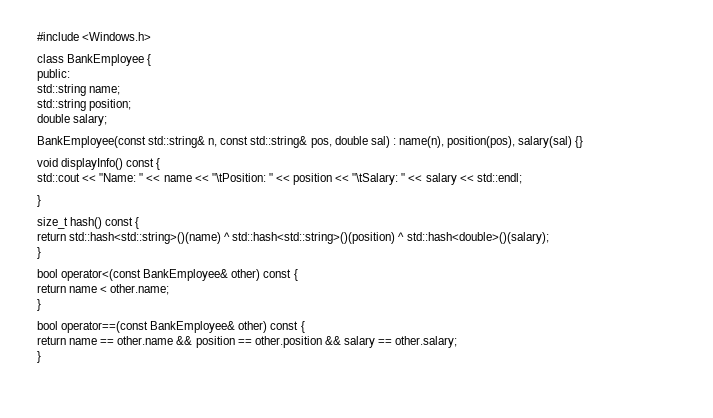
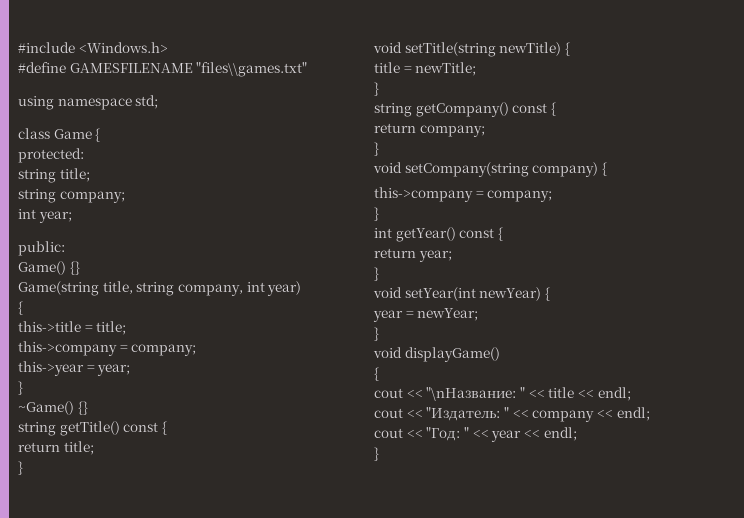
(152, 36) none -> [18,62,308,77] [18,95,159,110] // #define GAMESFILENAME "files\\games.txt" // using namespace std;
[67,54,152,66] [37,69,70,81] [37,84,121,96] [37,99,132,111] [37,114,108,126] [37,136,584,148] [37,158,161,170] [37,173,522,185] [37,195,41,207] [37,217,140,229] [37,232,549,244] [37,247,41,259] [37,269,298,281] [37,284,170,295] [37,299,41,311] [37,321,305,333] [37,336,458,348] BankEmployee { // public: // std::string name; // std::string position; // double salary; // BankEmployee(const std::string& n, const std::string& pos, double sal) : name(n), position(pos), salary(sal) {} // void displayInfo() const { // std::cout << "Name: " << name << "\tPosition: " << position << "\tSalary: " << salary << std::endl; // } // size_t hash() const { // return std::hash<std::string>()(name) ^ std::hash<std::string>()(position) ^ std::hash<double>()(salary); // } // bool operator<(const BankEmployee& other) const { // return name < other.name; // } // bool operator==(const BankEmployee& other) const { // return name == other.name && position == other.position && salary == other.salary; -> [53,128,101,142] [18,148,84,163] [18,168,90,183] [18,189,125,203] [18,209,72,223] [18,241,65,256] [18,261,80,275] [18,281,302,296] [18,301,23,315] [18,321,127,335] [18,341,197,356] [18,361,131,376] [18,381,23,395] [18,401,88,415] [18,421,167,436] [18,441,94,455] [18,461,23,475] [373,42,570,57] [374,62,477,76] [374,82,379,96] [374,102,556,117] [374,123,485,137] [374,142,379,156] [373,162,607,177] [374,187,553,202] [374,207,379,221] [374,227,503,242] [374,248,452,262] [374,267,379,281] [373,287,550,301] [373,308,479,322] [374,327,379,341] [373,347,500,362] [374,367,379,381] [374,387,631,401] [374,407,650,422] [374,427,577,442] Game { // protected: // string title; // string company; // int year; // public: // Game() {} // Game(string title, string company, int year) // { // this->title = title; // this->company = company; // this->year = year; // } // ~Game() {} // string getTitle() const { // return title; // } // void setTitle(string newTitle) { // title = newTitle; // } // string getCompany() const { // return company; // } // void setCompany(string company) { // this->company = company; // } // int getYear() const { // return year; // } // void setYear(int newYear) { // year = newYear; // } // void displayGame() // { // cout << "\nНазвание: " << title << endl; // cout << "Издатель: " << company << endl; // cout << "Год: " << year << endl;

